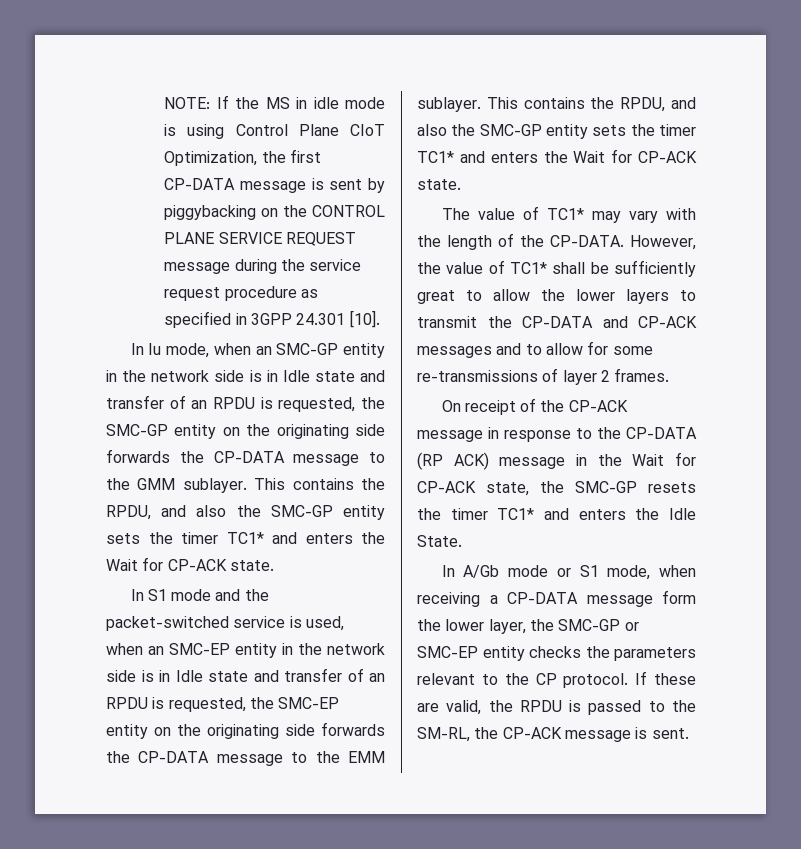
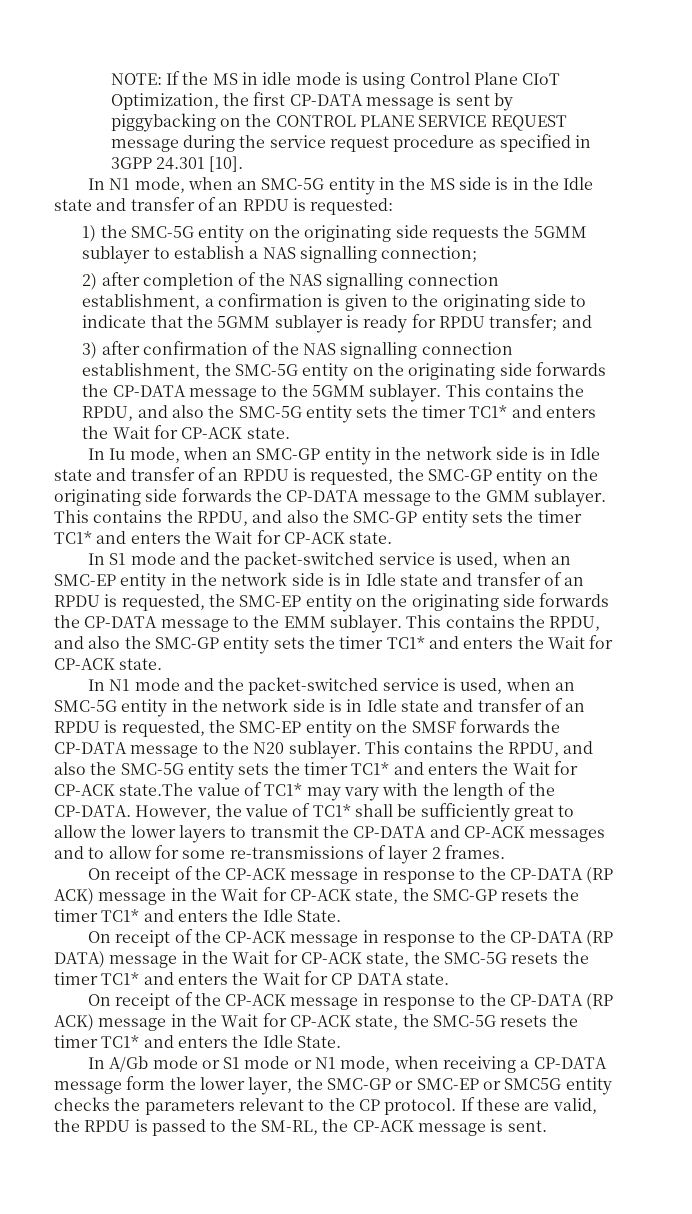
(381, 319) none -> [87,177,594,195] [54,197,394,215] [82,225,587,243] [82,246,478,264] [82,272,499,290] [82,293,587,311] [82,314,592,333] [82,341,513,359] [82,362,606,381] [82,384,585,402] [82,405,596,423] [82,425,290,439] // In N1 mode, when an SMC-5G entity in the MS side is in the Idle state and transfer of an RPDU is requested: // 1) the SMC-5G entity on the originating side requests the 5GMM sublayer to establish a NAS signalling connection; // 2) after completion of the NAS signalling connection establishment, a confirmation is given to the originating side to indicate that the 5GMM sublayer is ready for RPDU transfer; and // 3) after confirmation of the NAS signalling connection establishment, the SMC-5G entity on the originating side forwards the CP-DATA message to the 5GMM sublayer. This contains the RPDU, and also the SMC-5G entity sets the timer TC1* and enters the Wait for CP-ACK state.
[441,208,470,220] The -> [87,677,576,695] [54,698,586,717] [54,719,561,738] [54,741,594,759] [54,761,578,780] [54,783,194,796] In N1 mode and the packet-switched service is used, when an SMC-5G entity in the network side is in Idle state and transfer of an RPDU is requested, the SMC-EP entity on the SMSF forwards the CP-DATA message to the N20 sublayer. This contains the RPDU, and also the SMC-5G entity sets the timer TC1* and enters the Wait for CP-ACK state.The
(462, 541) none -> [87,929,614,947] [54,950,589,968] [54,971,449,985] [87,992,614,1010] [54,1013,578,1031] [54,1035,341,1048] // On receipt of the CP-ACK message in response to the CP-DATA (RP DATA) message in the Wait for CP-ACK state, the SMC-5G resets the timer TC1* and enters the Wait for CP DATA state. // On receipt of the CP-ACK message in response to the CP-DATA (RP ACK) message in the Wait for CP-ACK state, the SMC-5G resets the timer TC1* and enters the Idle State.
(599, 571) none -> [244,1056,337,1069] mode or N1
(478, 652) none -> [482,1078,562,1090] or SMC5G

